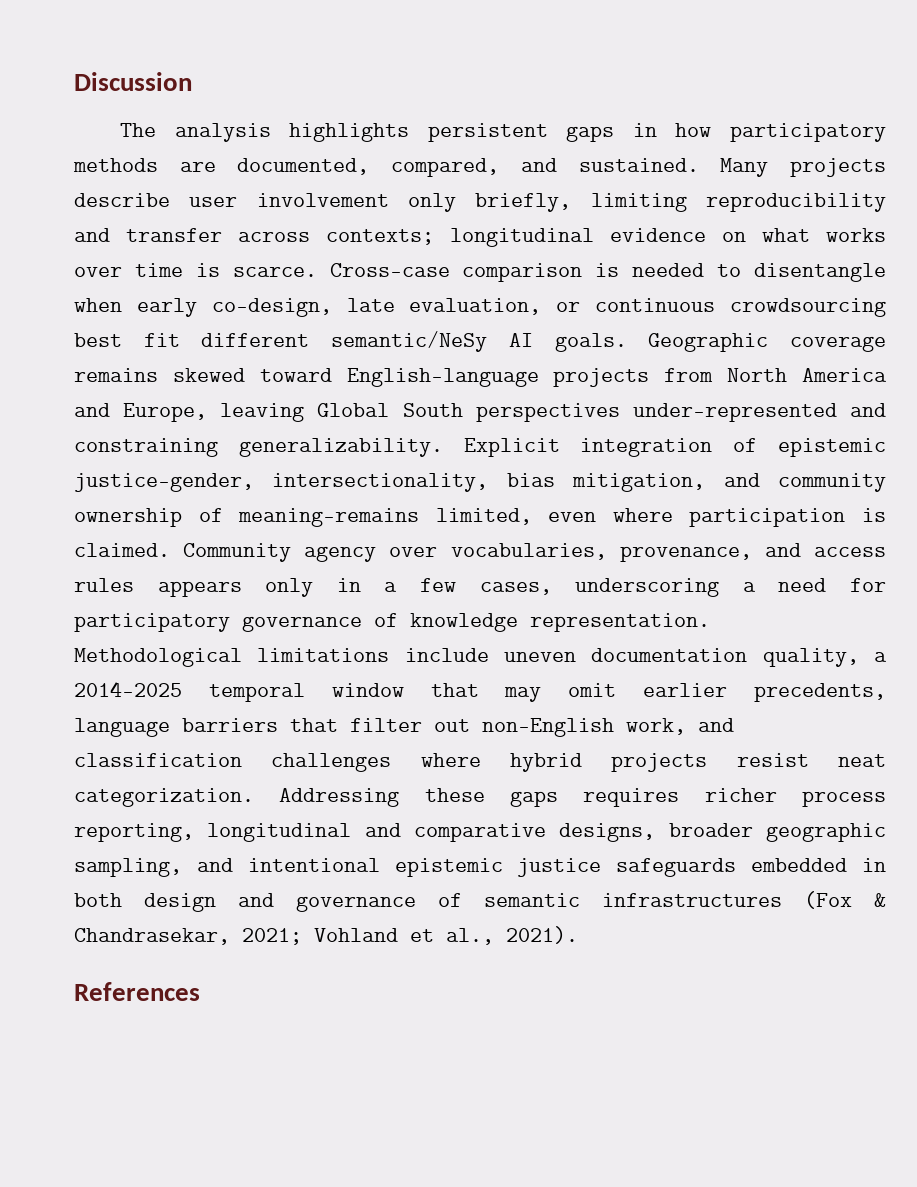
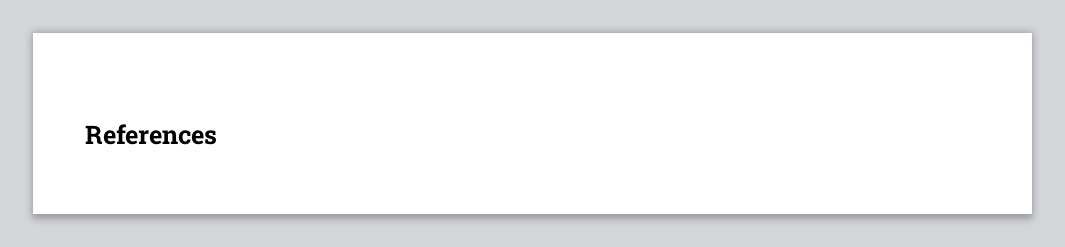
[74,72,192,91] [120,123,886,142] [73,158,886,177] [74,193,886,212] [74,228,886,247] [74,263,887,282] [74,298,886,317] [74,331,886,352] [74,368,887,387] [74,403,886,422] [74,438,886,457] [74,473,886,492] [74,508,886,527] [74,543,886,562] [74,578,887,597] [74,613,710,632] [74,648,888,667] [74,681,886,702] [74,718,734,737] [74,753,887,772] [74,788,886,807] [74,823,886,842] [74,858,886,877] [74,891,886,912] [74,926,578,945] Discussion // The analysis highlights persistent gaps in how participatory methods are documented, compared, and sustained. Many projects describe user involvement only briefly, limiting reproducibility and transfer across contexts; longitudinal evidence on what works over time is scarce. Cross-case comparison is needed to disentangle when early co-design, late evaluation, or continuous crowdsourcing best fit different semantic/NeSy AI goals. Geographic coverage remains skewed toward English-language projects from North America and Europe, leaving Global South perspectives under-represented and constraining generalizability. Explicit integration of epistemic justice—gender, intersectionality, bias mitigation, and community ownership of meaning—remains limited, even where participation is claimed. Community agency over vocabularies, provenance, and access rules appears only in a few cases, underscoring a need for participatory governance of knowledge representation. Methodological limitations include uneven documentation quality, a 2014–2025 temporal window that may omit earlier precedents, language barriers that filter out non-English work, and classification challenges where hybrid projects resist neat categorization. Addressing these gaps requires richer process reporting, longitudinal and comparative designs, broader geographic sampling, and intentional epistemic justice safeguards embedded in both design and governance of semantic infrastructures (Fox & Chandrasekar, 2021; Vohland et al., 2021). // -> (85, 134) none

